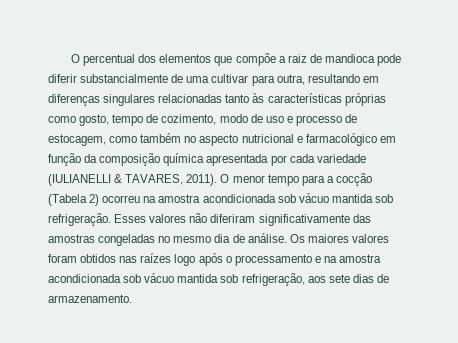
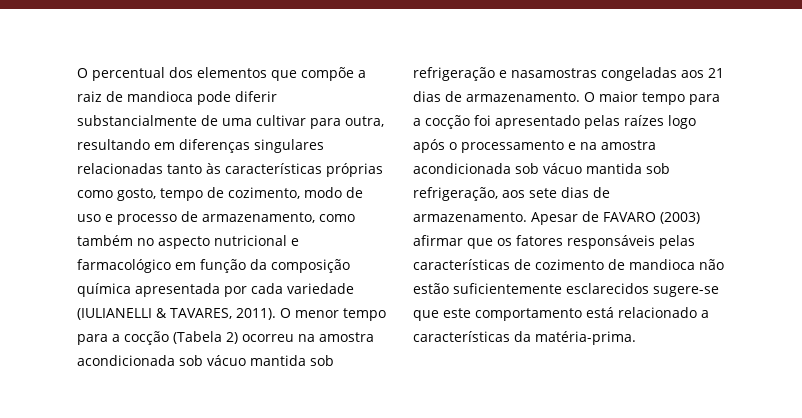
[48,134,106,146] estocagem, -> [202,212,315,223] armazenamento,
[48,213,371,226] [48,233,389,246] [48,254,138,263] refrigeração. Esses valores não diferiram significativamente das amostras congeladas no mesmo dia de análise. Os maiores valores foram obtidos nas -> [413,67,724,81] [413,91,720,105] [413,115,620,129] refrigeração e nasamostras congeladas aos 21 dias de armazenamento. O maior tempo para a cocção foi apresentado pelas
(132, 298) none -> [531,211,700,225] [413,235,695,249] [413,259,724,270] [413,283,719,297] [413,307,709,321] [413,331,636,345] Apesar de FAVARO (2003) afirmar que os fatores responsáveis pelas características de cozimento de mandioca não estão suficientemente esclarecidos sugere-se que este comportamento está relacionado a características da matéria-prima.

